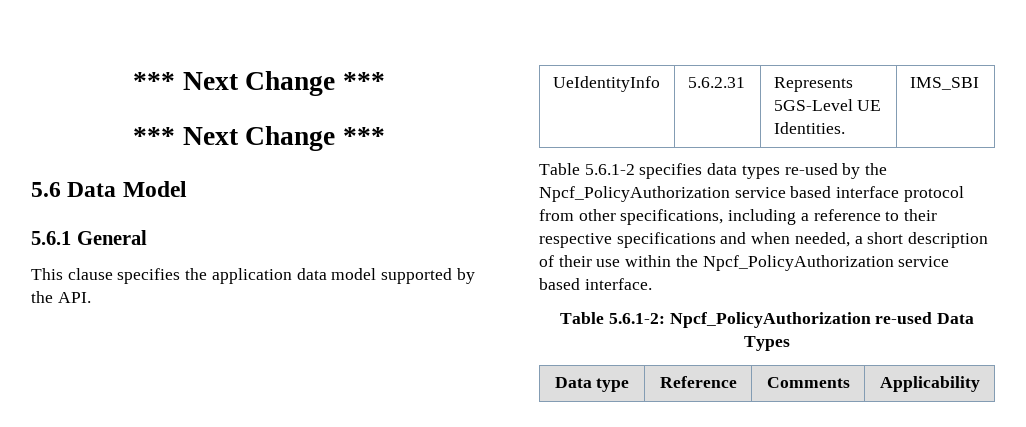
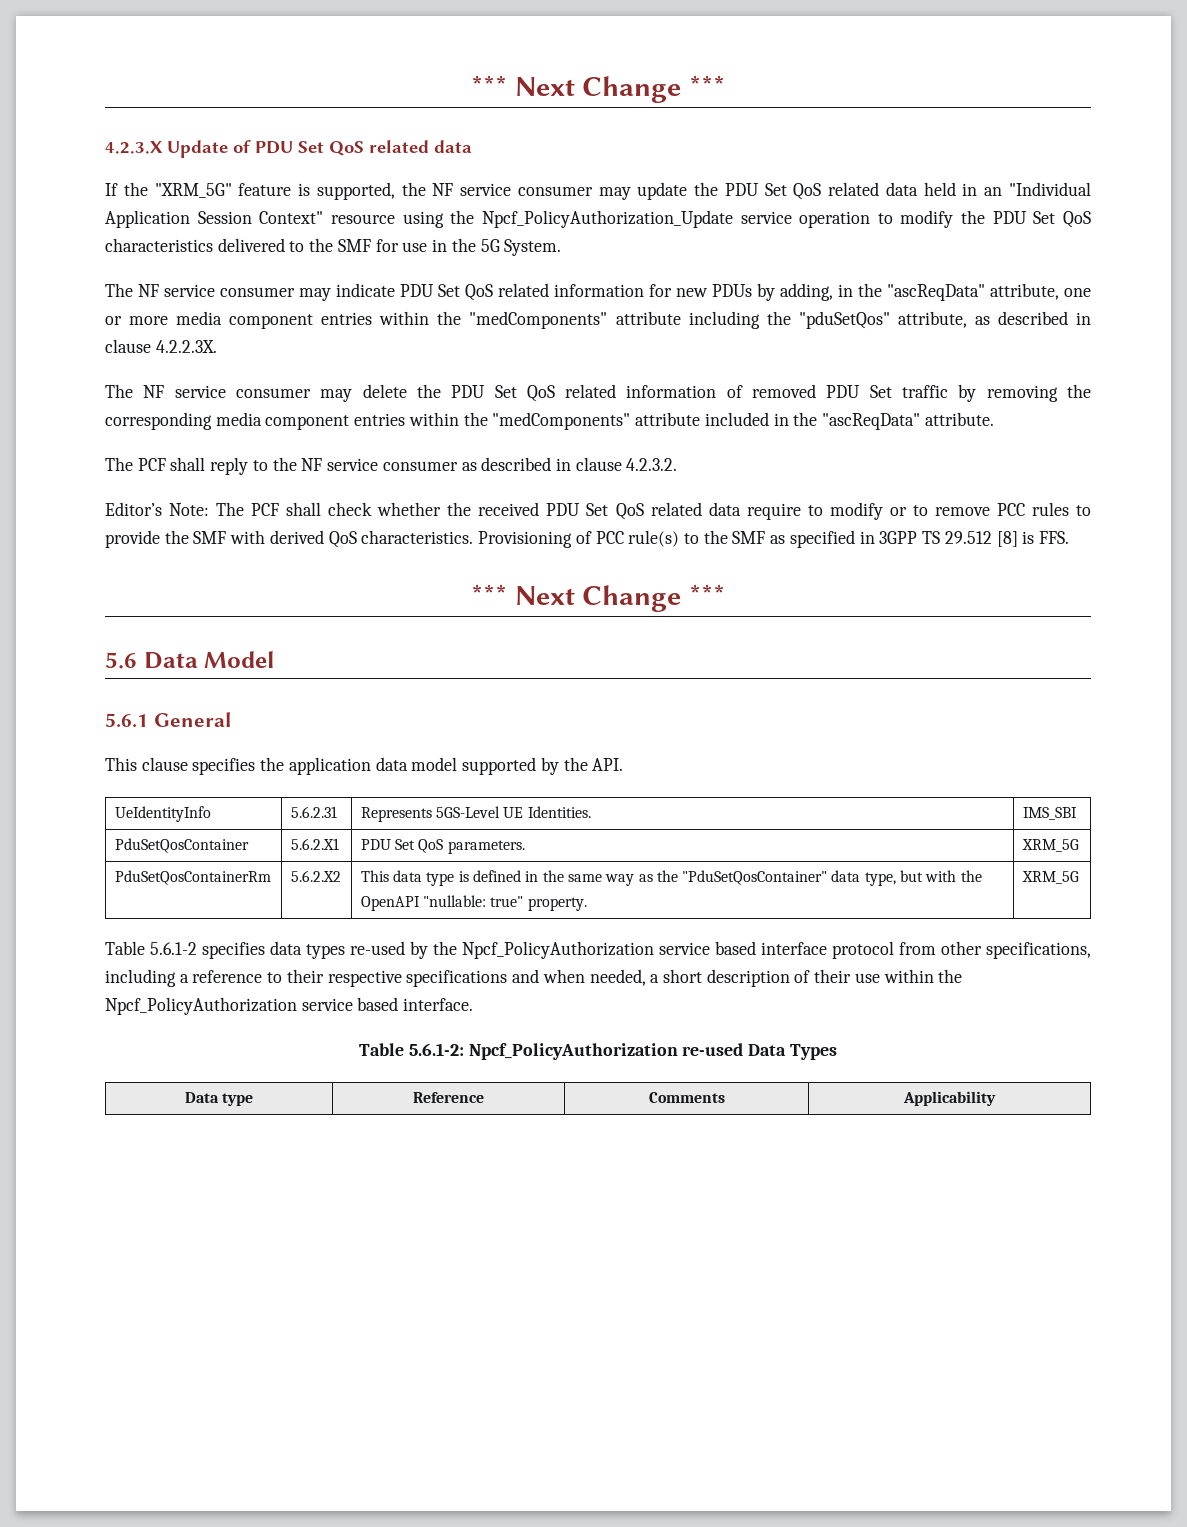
[133,71,385,96] *** Next Change *** -> [470,75,726,103] [105,140,472,158] [105,182,1092,200] [105,210,1091,228] [105,238,562,256] [105,283,1091,301] [105,311,1092,329] [105,339,217,353] [105,384,1091,402] [105,412,994,430] [105,457,678,475] [105,502,1091,520] [105,530,1069,548] *** Next Change *** // 4.2.3.X Update of PDU Set QoS related data // If the "XRM_5G" feature is supported, the NF service consumer may update the PDU Set QoS related data held in an "Individual Application Session Context" resource using the Npcf_PolicyAuthorization_Update service operation to modify the PDU Set QoS characteristics delivered to the SMF for use in the 5G System. // The NF service consumer may indicate PDU Set QoS related information for new PDUs by adding, in the "ascReqData" attribute, one or more media component entries within the "medComponents" attribute including the "pduSetQos" attribute, as described in clause 4.2.2.3X. // The NF service consumer may delete the PDU Set QoS related information of removed PDU Set traffic by removing the corresponding media component entries within the "medComponents" attribute included in the "ascReqData" attribute. // The PCF shall reply to the NF service consumer as described in clause 4.2.3.2. // Editor’s Note: The PCF shall check whether the received PDU Set QoS related data require to modify or to remove PCC rules to provide the SMF with derived QoS characteristics. Provisioning of PCC rule(s) to the SMF as specified in 3GPP TS 29.512 [8] is FFS.
(979, 83) none -> [114,838,249,853] [290,838,339,850] [360,839,525,854] [1021,839,1079,852] [114,870,271,885] [290,870,341,882] [360,870,982,886] [360,895,587,911] [1021,871,1079,884] // PduSetQosContainer | 5.6.2.X1 | PDU Set QoS parameters. | XRM_5G // PduSetQosContainerRm | 5.6.2.X2 | This data type is defined in the same way as the "PduSetQosContainer" data type, but with the OpenAPI "nullable: true" property. | XRM_5G

